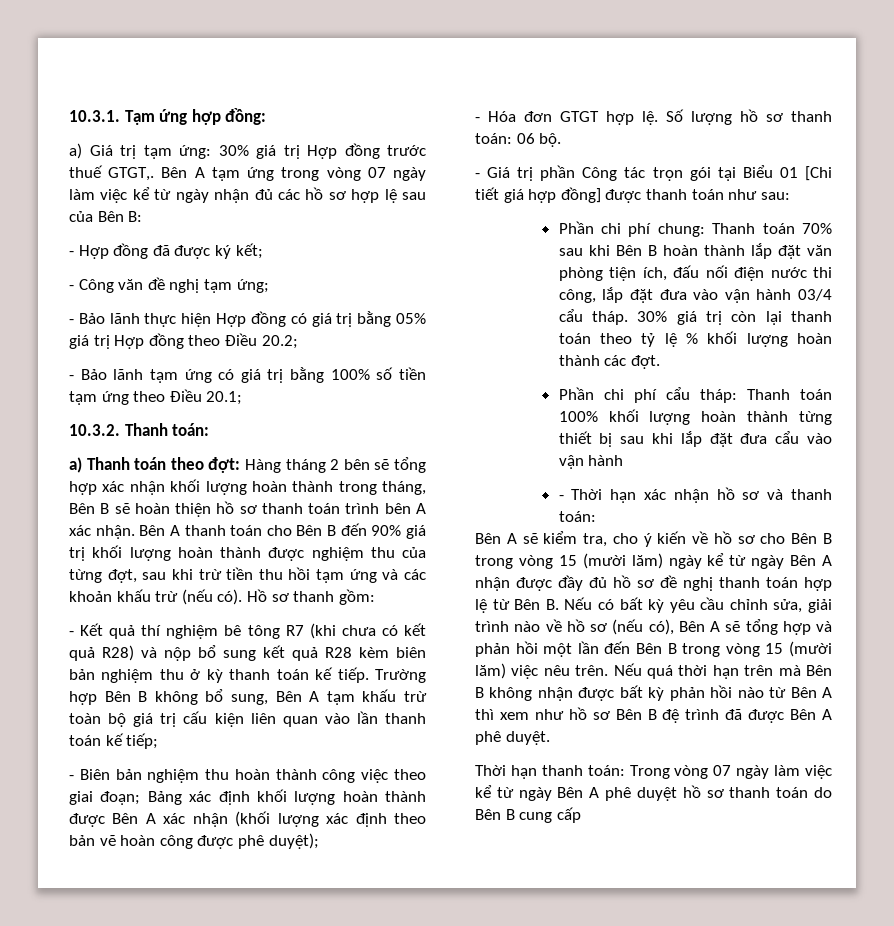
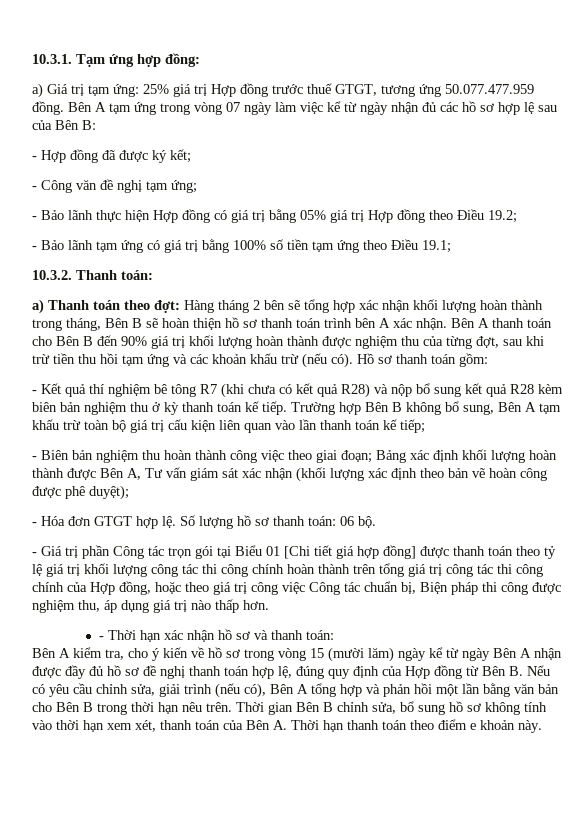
[218,145,249,156] 30% -> [143,84,169,94] 25%
[108,167,155,181] GTGT,. -> [335,84,534,97] [32,101,64,115] GTGT, tương ứng 50.077.477.959 đồng.
[261,335,298,349] 20.2; -> [488,210,517,223] 19.2;
[206,391,243,405] 20.1; -> [422,240,451,253] 19.1;
(335, 596) none -> [431,354,456,364] toán
[145,813,156,824] A -> [127,467,238,481] A, Tư vấn giám sát
[728,189,790,200] [558,221,832,237] [558,243,832,259] [558,265,832,281] [558,287,832,303] [558,309,832,325] [558,331,832,347] [558,355,660,369] [558,387,832,403] [558,409,832,425] [558,431,832,447] [558,455,624,469] như sau: // Phần chi phí chung: Thanh toán 70% sau khi Bên B hoàn thành lắp đặt văn phòng tiện ích, đấu nối điện nước thi công, lắp đặt đưa vào vận hành 03/4 cẩu tháp. 30% giá trị còn lại thanh toán theo tỷ lệ % khối lượng hoàn thành các đợt. // Phần chi phí cẩu tháp: Thanh toán 100% khối lượng hoàn thành từng thiết bị sau khi lắp đặt đưa cẩu vào vận hành -> [516,546,556,559] [32,563,543,577] [32,581,561,595] [32,599,269,613] theo tỷ lệ giá trị khối lượng công tác thi công chính hoàn thành trên tổng giá trị công tác thi công chính của Hợp đồng, hoặc theo giá trị công việc Công tác chuẩn bị, Biện pháp thi công được nghiệm thu, áp dụng giá trị nào thấp hơn.
[522,533,538,544] sẽ -> (70, 653) none
[760,533,832,544] cho Bên B -> (240, 653) none
[475,599,487,613] lệ -> [278,665,462,679] lệ, đúng quy định của Hợp đồng
[619,597,665,613] bất kỳ -> (45, 689) none
[514,619,607,632] nào về hồ sơ -> (212, 689) none
[725,621,741,632] sẽ -> (308, 689) none
[604,641,832,657] [475,663,832,679] [475,685,832,701] [475,707,832,723] [475,731,550,745] [475,765,832,779] [475,785,832,801] [475,807,581,823] đến Bên B trong vòng 15 (mười lăm) việc nêu trên. Nếu quá thời hạn trên mà Bên B không nhận được bất kỳ phản hồi nào từ Bên A thì xem như hồ sơ Bên B đệ trình đã được Bên A phê duyệt. // Thời hạn thanh toán: Trong vòng 07 ngày làm việc kể từ ngày Bên A phê duyệt hồ sơ thanh toán do Bên B cung cấp -> [483,683,559,697] [32,701,547,715] [32,719,542,733] bằng văn bản cho Bên B trong thời hạn nêu trên. Thời gian Bên B chỉnh sửa, bổ sung hồ sơ không tính vào thời hạn xem xét, thanh toán của Bên A. Thời hạn thanh toán theo điểm e khoản này.

